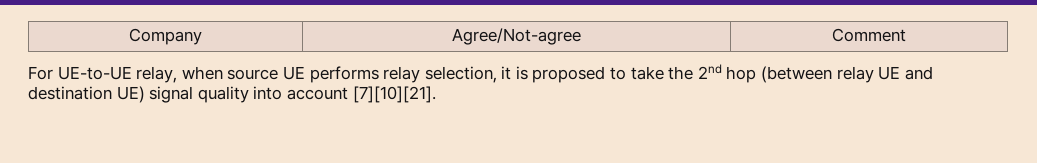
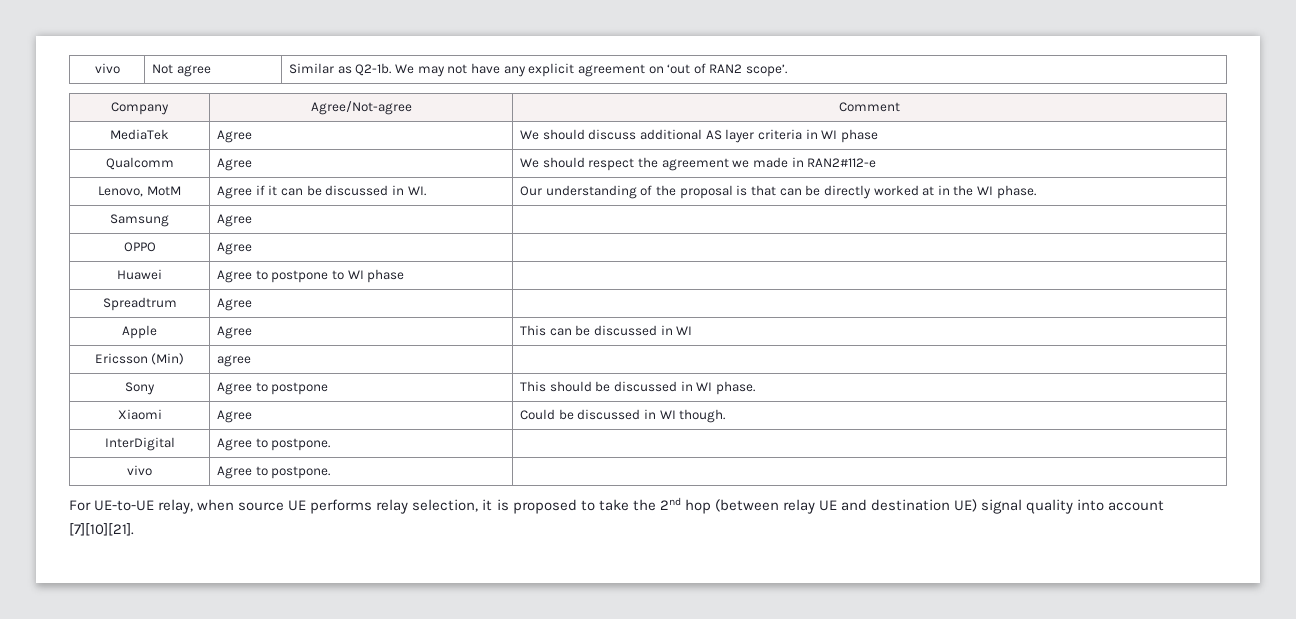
[129,28,202,45] [452,28,581,45] [832,28,906,42] Company | Agree/Not-agree | Comment -> [94,63,120,74] [152,64,211,77] [289,63,788,77] [111,102,169,115] [310,101,412,115] [839,102,900,112] [110,129,169,140] [217,130,253,143] [520,129,878,143] [105,157,174,170] [217,158,253,171] [520,157,877,171] [98,186,181,197] [217,185,426,199] [520,185,1036,199] [110,214,169,227] [217,214,253,227] [123,242,156,252] [217,242,253,255] [117,269,162,280] [217,269,405,283] [102,297,177,311] [217,298,253,311] [122,325,157,339] [217,326,253,339] [520,325,693,336] [94,353,185,365] [217,355,252,367] [125,382,155,395] [217,382,329,395] [520,381,755,395] [117,409,162,420] [217,410,253,423] [520,409,726,423] [104,437,175,451] [217,438,331,451] [127,465,152,476] [217,466,331,479] vivo | Not agree | Similar as Q2-1b. We may not have any explicit agreement on ‘out of RAN2 scope’. // Company | Agree/Not-agree | Comment // MediaTek | Agree | We should discuss additional AS layer criteria in WI phase // Qualcomm | Agree | We should respect the agreement we made in RAN2#112-e // Lenovo, MotM | Agree if it can be discussed in WI. | Our understanding of the proposal is that can be directly worked at in the WI phase. // Samsung | Agree | // OPPO | Agree | // Huawei | Agree to postpone to WI phase | // Spreadtrum | Agree | // Apple | Agree | This can be discussed in WI // Ericsson (Min) | agree | // Sony | Agree to postpone | This should be discussed in WI phase. // Xiaomi | Agree | Could be discussed in WI though. // InterDigital | Agree to postpone. | // vivo | Agree to postpone. |

